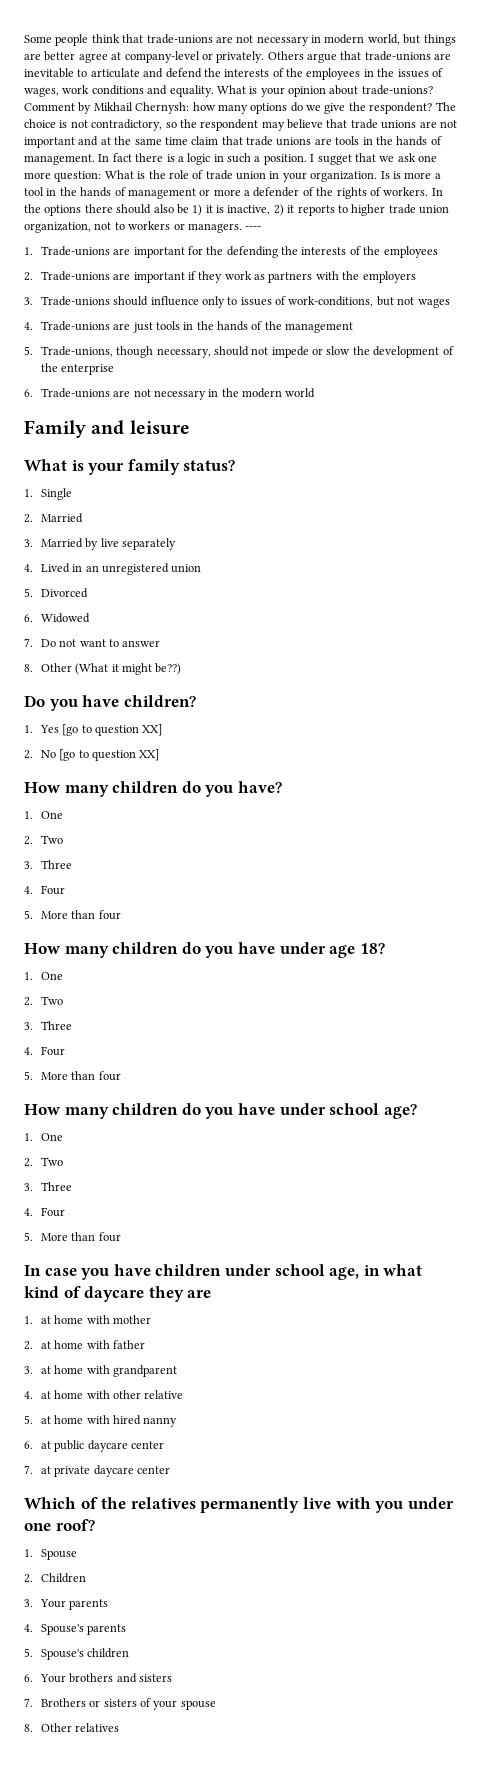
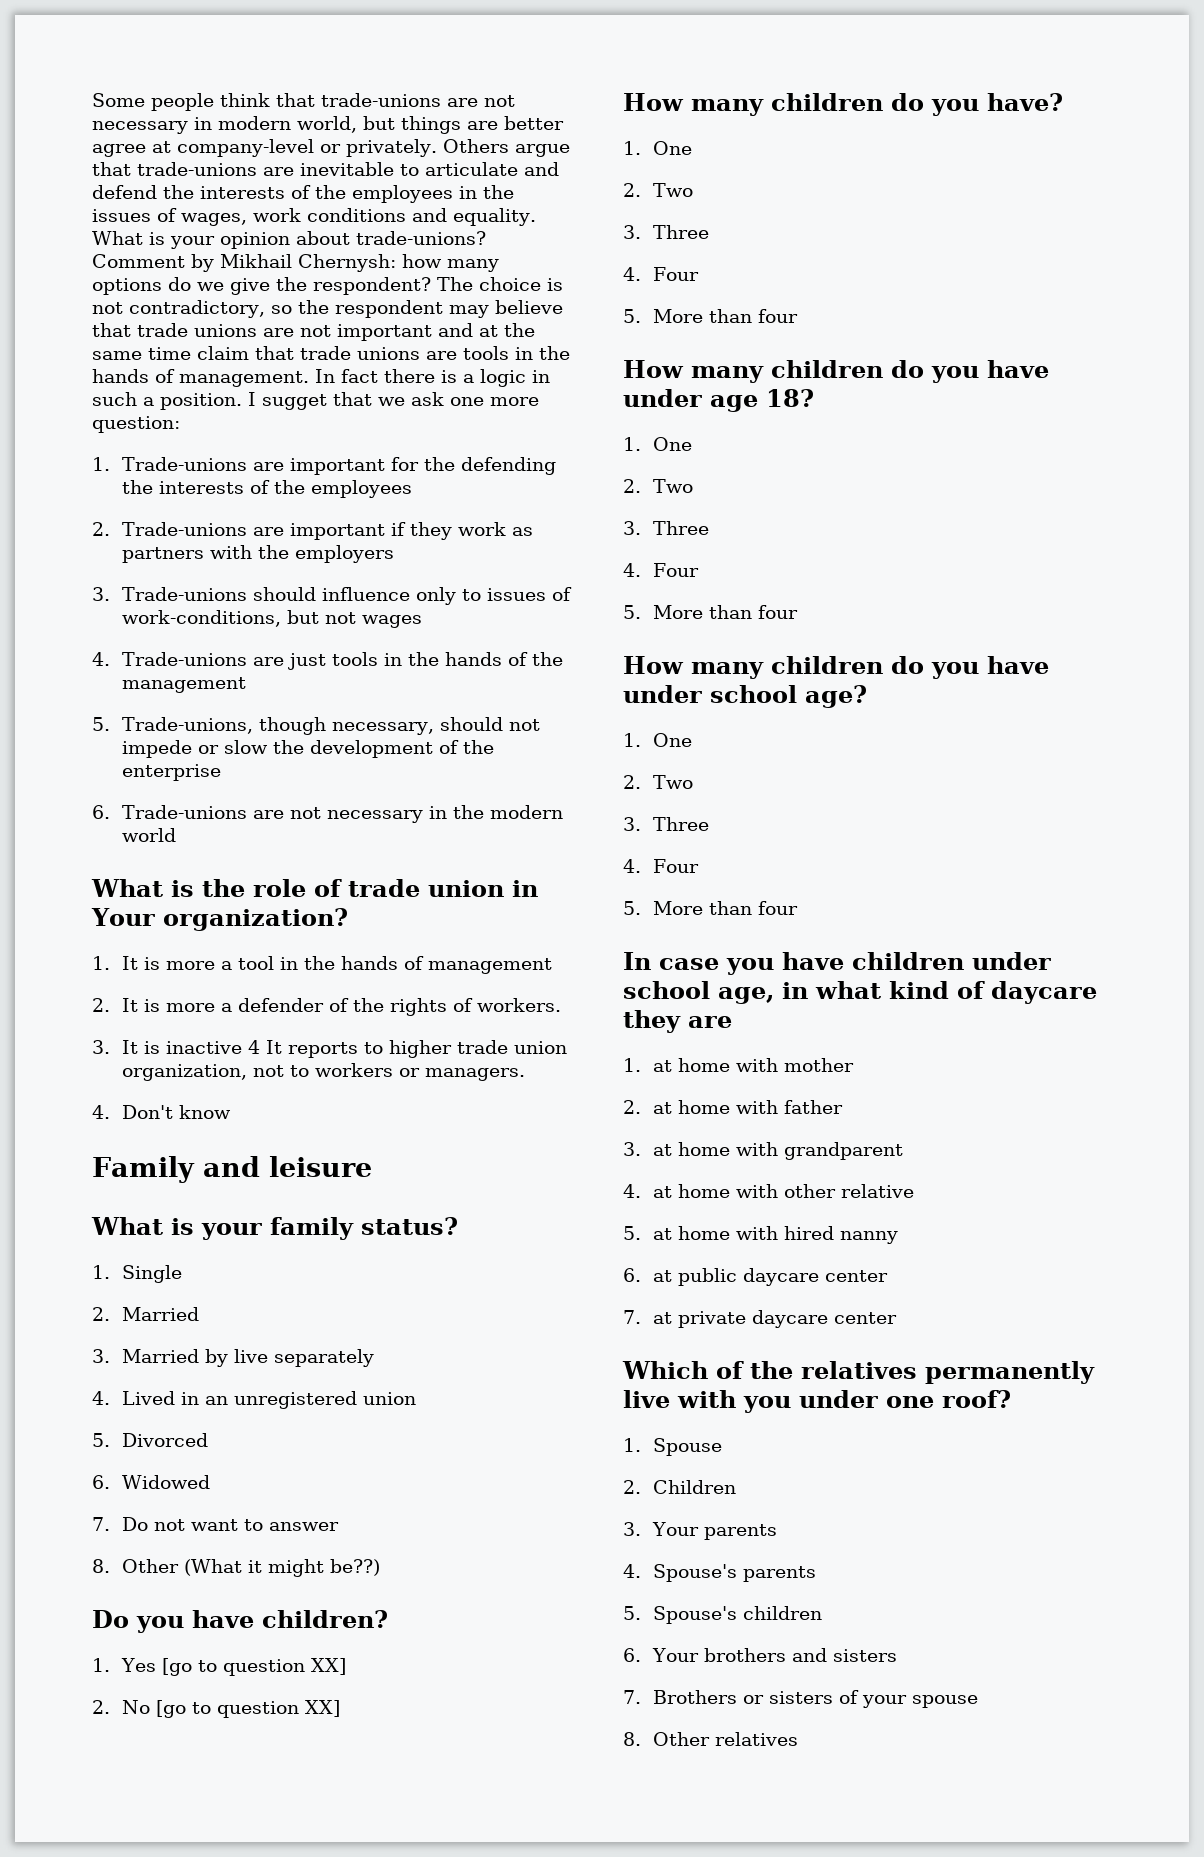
[104,170,441,182] [24,187,443,199] [24,204,449,216] [24,221,262,233] What is the role of trade union in your organization. Is is more a tool in the hands of management or more a defender of the rights of workers. In the options there should also be 1) it is inactive, 2) it reports to higher trade union organization, not to workers or managers. ---- -> (180, 424) none
(316, 393) none -> [91,879,538,897] [91,908,348,931] [92,956,552,974] [92,998,561,1016] [92,1040,567,1058] [121,1063,525,1081] [92,1105,231,1119] // What is the role of trade union in Your organization? // 1. It is more a tool in the hands of management // 2. It is more a defender of the rights of workers. // 3. It is inactive 4 It reports to higher trade union organization, not to workers or managers. // 4. Don't know

